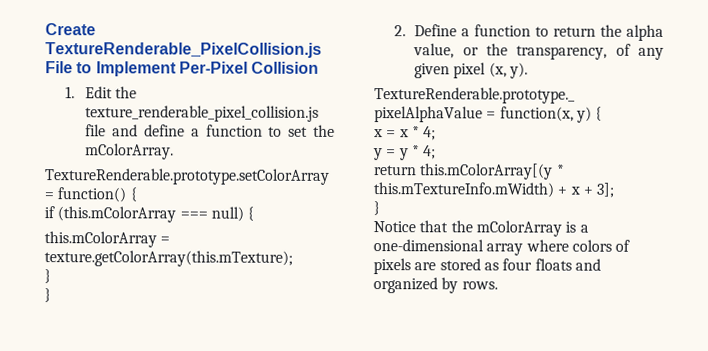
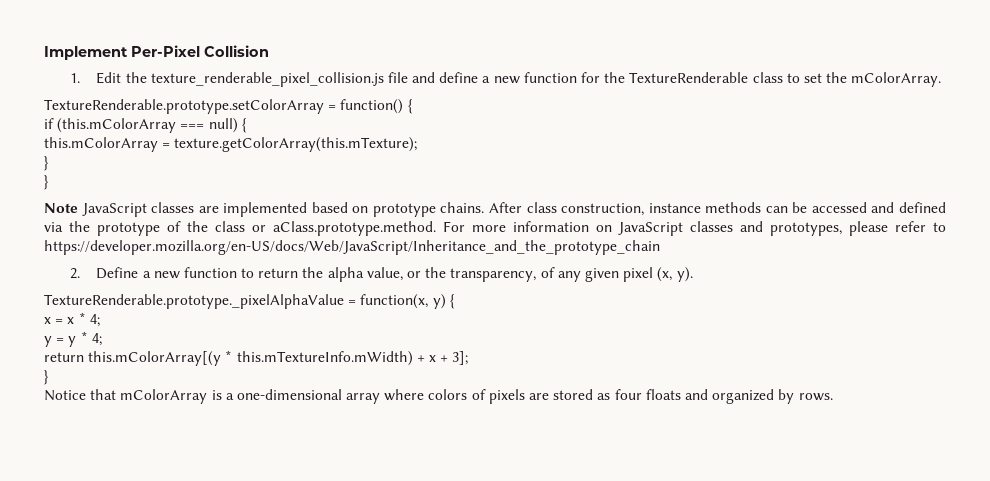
[45,23,96,36] [45,42,322,58] [45,61,93,74] Create TextureRenderable_PixelCollision.js File to -> (44, 53) none
[205,124,263,137] function -> [493,72,783,84] new function for the TextureRenderable class
(51, 295) none -> [44,202,946,217] [44,221,946,236] [44,240,660,255] // Note JavaScript classes are implemented based on prototype chains. After class construction, instance methods can be accessed and defined via the prototype of the class or aClass.prototype.method. For more information on JavaScript classes and prototypes, please refer to https://developer.mozilla.org/en-US/docs/Web/JavaScript/Inheritance_and_the_prototype_chain
(471, 32) none -> [153,271,180,279] new
[450,220,473,233] the -> (117, 394) none

